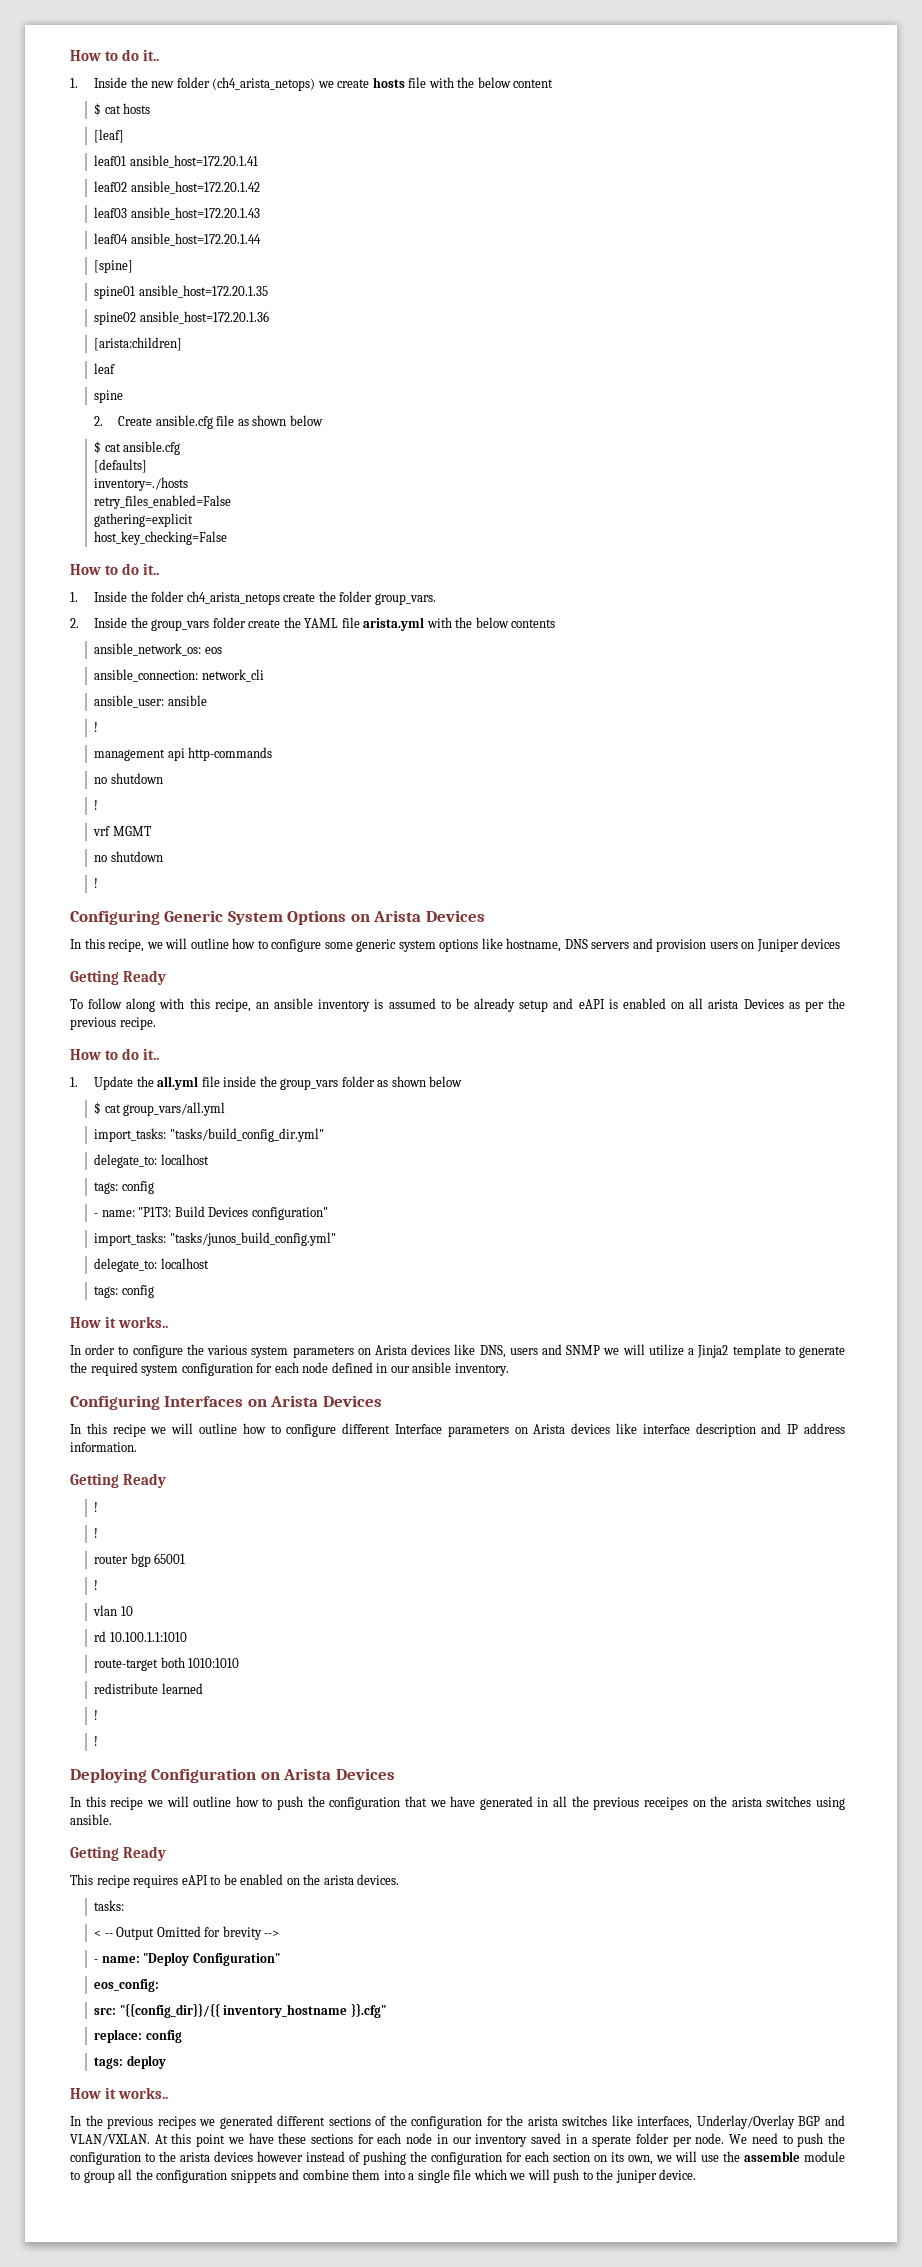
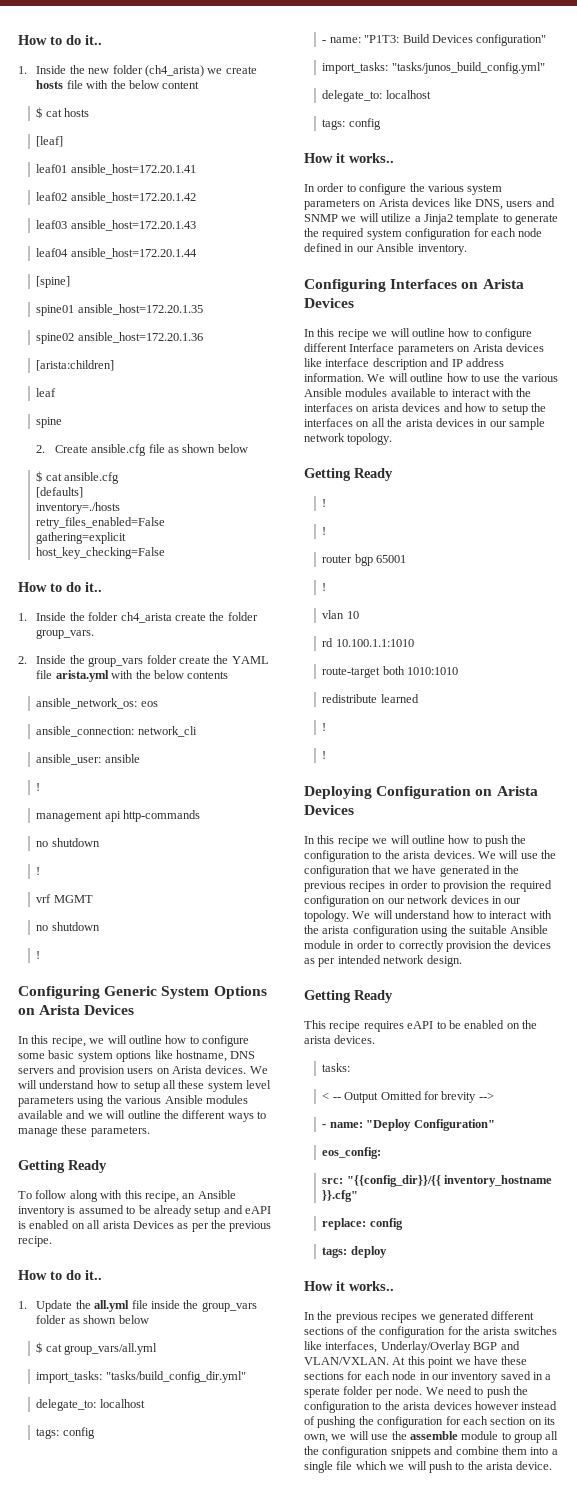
[212,77,316,91] (ch4_arista_netops) -> [144,65,204,77] (ch4_arista)
[186,591,280,605] ch4_arista_netops -> [120,612,172,623] ch4_arista
[356,939,397,952] generic -> [48,1050,75,1059] basic
[756,938,841,952] Juniper devices -> [171,1065,268,1074] [18,1080,271,1092] [18,1095,248,1107] [18,1110,266,1122] [18,1125,150,1137] Arista devices. We will understand how to setup all these system level parameters using the various Ansible modules available and we will outline the different ways to manage these parameters.
[274,998,314,1009] ansible -> [197,1190,236,1199] Ansible
[412,1362,452,1373] ansible -> [376,243,415,252] Ansible
(137, 1447) none -> [367,373,558,382] [304,388,532,397] [304,403,546,415] [304,418,545,430] [304,433,393,445] We will outline how to use the various Ansible modules available to interact with the interfaces on arista devices and how to setup the interfaces on all the arista devices in our sample network topology.
(401, 1803) none -> [372,850,556,859] [304,865,370,877] to the arista devices. We will use the configuration
[553,1796,845,1810] [70,1814,112,1825] all the previous receipes on the arista switches using ansible. -> [504,865,520,874] [304,880,552,892] [304,895,522,907] [304,910,552,922] [304,925,549,937] [304,940,551,952] [304,955,462,967] the previous recipes in order to provision the required configuration on our network devices in our topology. We will understand how to interact with the arista configuration using the suitable Ansible module in order to correctly provision the devices as per intended network design.
[615,2170,657,2183] juniper -> [486,1462,513,1470] arista

